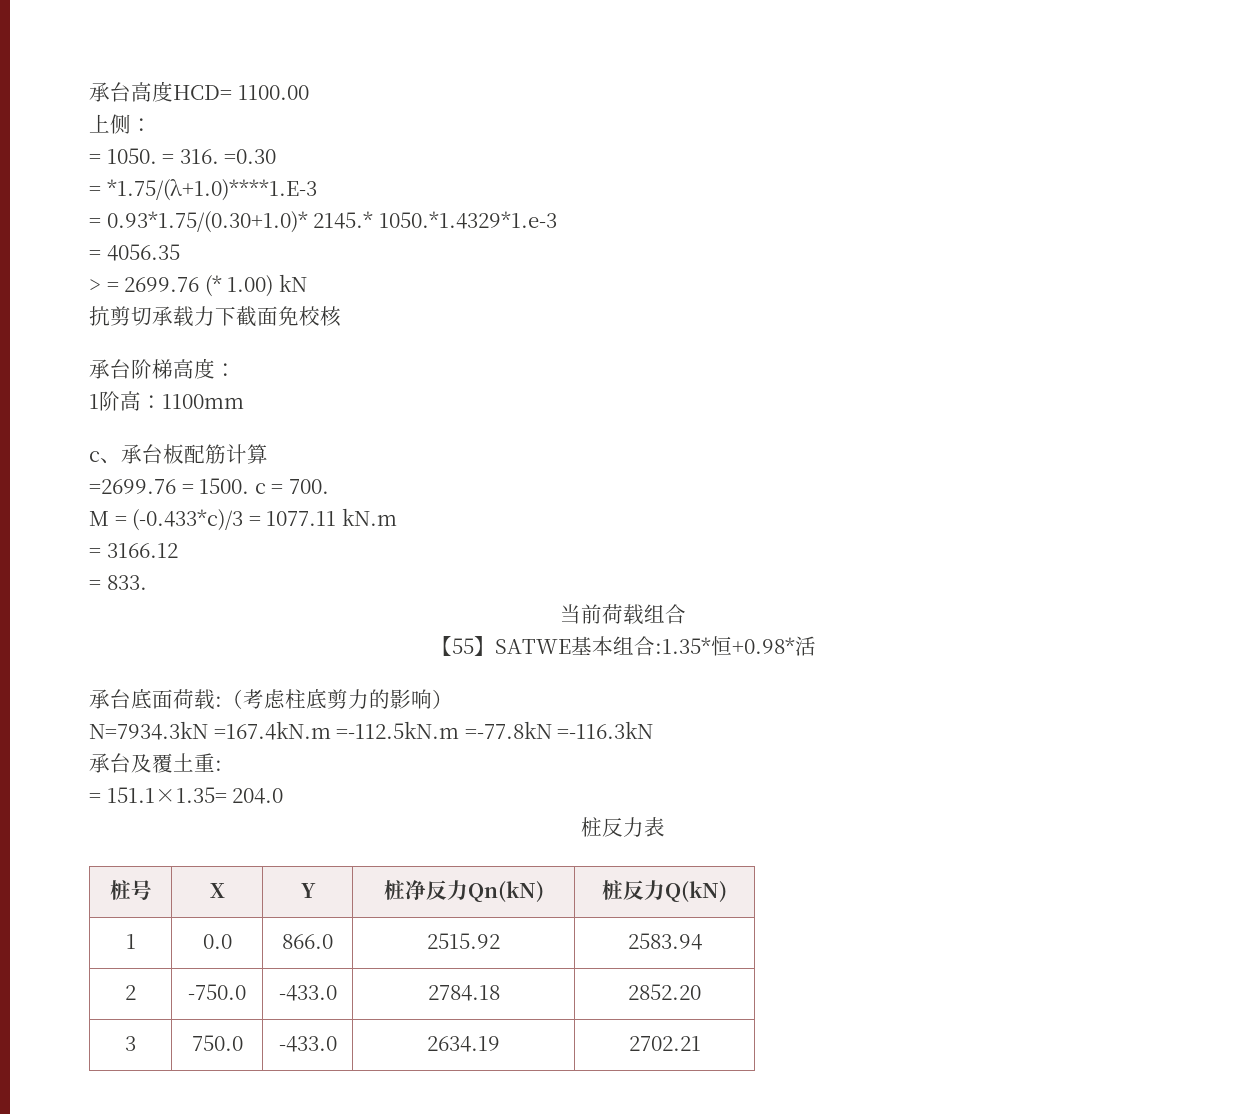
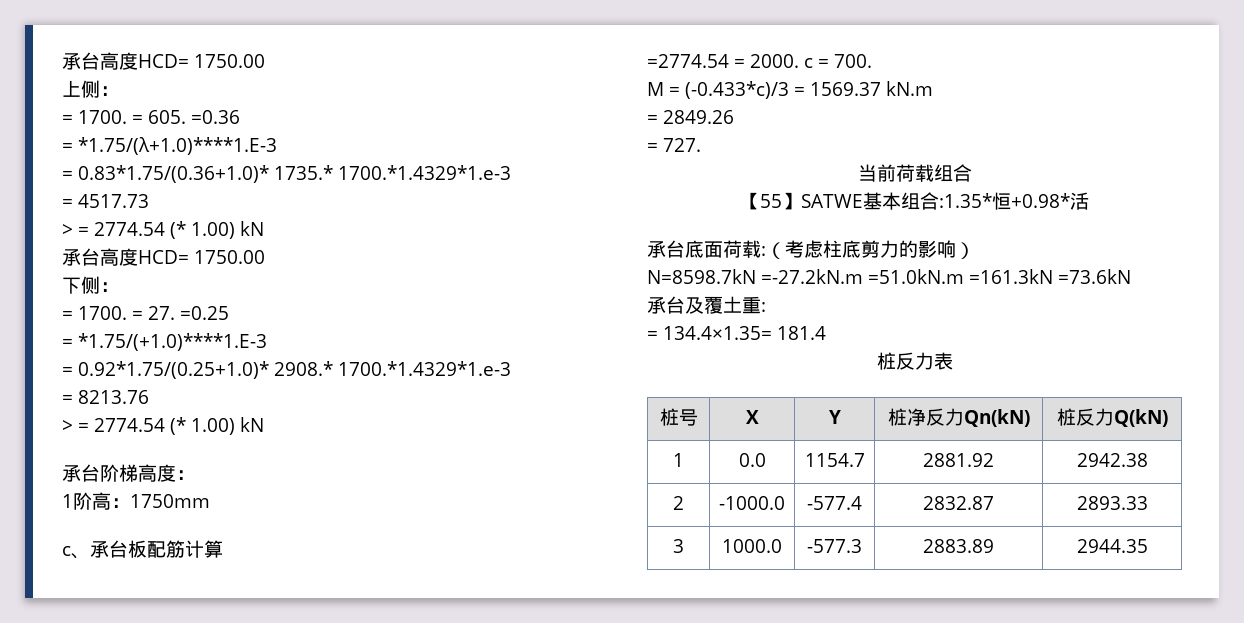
[89,81,309,102] 承台高度HCD= 1100.00 -> [62,52,265,70] 承台高度HCD= 1750.00
[106,148,277,164] 1050. = 316. =0.30 -> [78,110,240,124] 1700. = 605. =0.36
[106,211,557,233] [89,244,180,261] [89,274,307,297] [89,306,341,327] 0.93*1.75/(0.30+1.0)* 2145.* 1050.*1.4329*1.e-3 // = 4056.35 // > = 2699.76 (* 1.00) kN // 抗剪切承载力下截面免校核 -> [78,165,511,183] [62,194,149,208] [62,221,264,239] [62,248,265,266] [62,276,119,294] [62,306,229,320] [62,333,267,351] [62,361,511,379] [62,390,149,404] [62,417,264,435] 0.83*1.75/(0.36+1.0)* 1735.* 1700.*1.4329*1.e-3 // = 4517.73 // > = 2774.54 (* 1.00) kN // 承台高度HCD= 1750.00 // 下侧： // = 1700. = 27. =0.25 // = *1.75/(+1.0)****1.E-3 // = 0.92*1.75/(0.25+1.0)* 2908.* 1700.*1.4329*1.e-3 // = 8213.76 // > = 2774.54 (* 1.00) kN
[162,394,244,409] 1100mm -> [130,494,210,508] 1750mm
[89,478,250,494] =2699.76 = 1500. -> [647,54,799,68] =2774.54 = 2000.
[266,511,337,526] 1077.11 -> [810,82,881,96] 1569.37
[106,543,178,558] [89,575,147,590] 3166.12 // = 833. -> [663,110,734,124] [647,138,701,152] 2849.26 // = 727.
[89,721,654,740] N=7934.3kN =167.4kN.m =-112.5kN.m =-77.8kN =-116.3kN -> [647,269,1131,284] N=8598.7kN =-27.2kN.m =51.0kN.m =161.3kN =73.6kN
[106,787,284,804] 151.1×1.35= 204.0 -> [663,326,826,340] 134.4×1.35= 181.4
[282,934,333,949] [427,933,500,949] [627,933,702,950] [125,985,136,1000] [188,984,246,1000] [278,985,337,1001] [427,985,500,1001] [628,984,701,1000] [125,1036,136,1051] [191,1035,243,1051] [278,1036,337,1052] [427,1036,500,1052] [628,1036,701,1051] 866.0 | 2515.92 | 2583.94 // 2 | -750.0 | -433.0 | 2784.18 | 2852.20 // 3 | 750.0 | -433.0 | 2634.19 | 2702.21 -> [804,453,865,467] [923,453,994,467] [1076,453,1148,467] [673,496,684,510] [719,496,785,510] [807,496,862,510] [923,496,994,510] [1076,496,1148,510] [673,539,684,553] [722,539,782,553] [807,539,862,553] [923,539,994,553] [1076,539,1148,553] 1154.7 | 2881.92 | 2942.38 // 2 | -1000.0 | -577.4 | 2832.87 | 2893.33 // 3 | 1000.0 | -577.3 | 2883.89 | 2944.35

